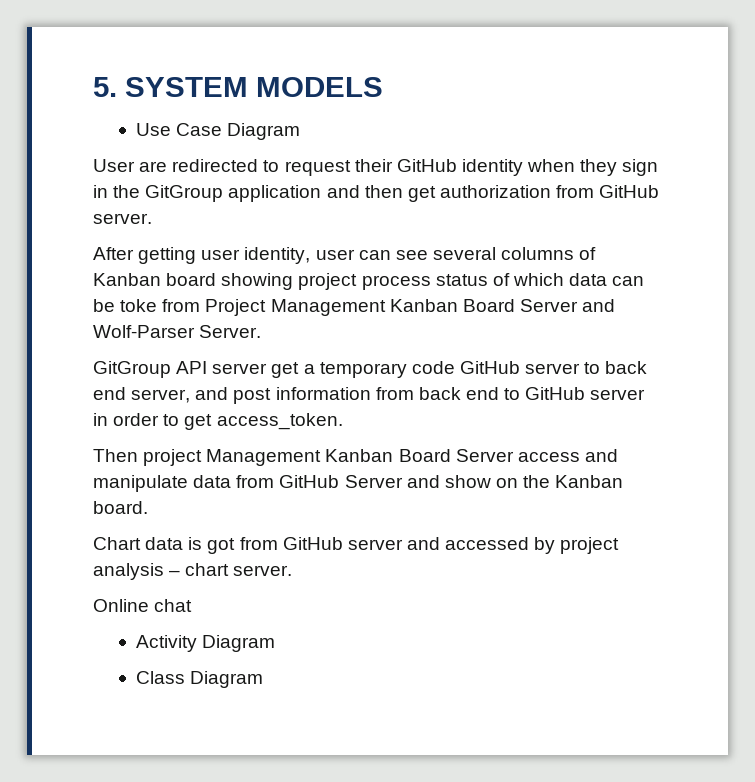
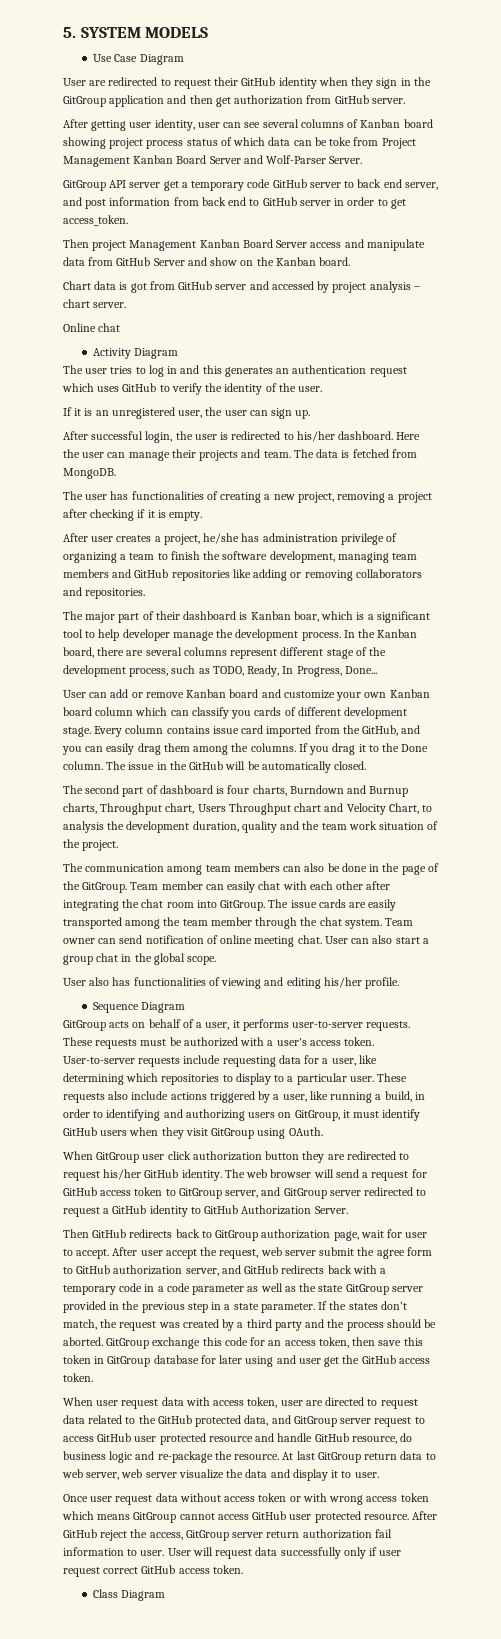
(276, 643) none -> [63,365,407,377] [62,383,323,395] [63,407,311,419] [63,431,421,443] [63,449,417,461] [63,468,116,479] [63,491,432,503] [63,509,203,521] [63,533,398,545] [63,551,418,563] [63,569,422,581] [63,587,146,599] [63,611,430,623] [63,629,418,641] [63,647,387,659] [63,665,377,677] [63,689,430,701] [63,707,408,719] [63,725,421,737] [62,743,429,755] [63,761,367,773] [63,785,409,797] [63,803,433,815] [63,821,439,833] [63,839,119,851] [63,863,439,875] [63,881,391,893] [63,899,397,911] [63,917,414,929] [63,935,429,947] [63,953,217,965] [63,977,400,989] [93,1002,186,1013] [63,1019,411,1031] [63,1037,375,1049] [63,1055,377,1067] [63,1073,408,1085] [63,1091,425,1103] [63,1109,421,1121] [63,1127,323,1139] [63,1151,410,1163] [63,1169,427,1181] [63,1187,427,1199] [63,1205,348,1217] [63,1229,428,1241] [63,1247,432,1259] [63,1265,387,1276] [63,1283,423,1295] [63,1301,407,1313] [63,1319,437,1331] [63,1337,423,1349] [63,1355,430,1367] [63,1373,93,1382] [63,1397,418,1409] [63,1415,425,1427] [63,1433,413,1445] [63,1451,436,1463] [62,1469,379,1481] [63,1493,429,1505] [62,1511,438,1523] [63,1529,392,1541] [63,1547,402,1559] [63,1565,243,1577] // The user tries to log in and this generates an authentication request which uses GitHub to verify the identity of the user. // If it is an unregistered user, the user can sign up. // After successful login, the user is redirected to his/her dashboard. Here the user can manage their projects and team. The data is fetched from MongoDB. // The user has functionalities of creating a new project, removing a project after checking if it is empty. // After user creates a project, he/she has administration privilege of organizing a team to finish the software development, managing team members and GitHub repositories like adding or removing collaborators and repositories. // The major part of their dashboard is Kanban boar, which is a significant tool to help developer manage the development process. In the Kanban board, there are several columns represent different stage of the development process, such as TODO, Ready, In Progress, Done... // User can add or remove Kanban board and customize your own Kanban board column which can classify you cards of different development stage. Every column contains issue card imported from the GitHub, and you can easily drag them among the columns. If you drag it to the Done column. The issue in the GitHub will be automatically closed. // The second part of dashboard is four charts, Burndown and Burnup charts, Throughput chart, Users Throughput chart and Velocity Chart, to analysis the development duration, quality and the team work situation of the project. // The communication among team members can also be done in the page of the GitGroup. Team member can easily chat with each other after integrating the chat room into GitGroup. The issue cards are easily transported among the team member through the chat system. Team owner can send notification of online meeting chat. User can also start a group chat in the global scope. // User also has functionalities of viewing and editing his/her profile. // Sequence Diagram // GitGroup acts on behalf of a user, it performs user-to-server requests. These requests must be authorized with a user's access token. User-to-server requests include requesting data for a user, like determining which repositories to display to a particular user. These requests also include actions triggered by a user, like running a build, in order to identifying and authorizing users on GitGroup, it must identify GitHub users when they visit GitGroup using OAuth. // When GitGroup user click authorization button they are redirected to request his/her GitHub identity. The web browser will send a request for GitHub access token to GitGroup server, and GitGroup server redirected to request a GitHub identity to GitHub Authorization Server. // Then GitHub redirects back to GitGroup authorization page, wait for user to accept. After user accept the request, web server submit the agree form to GitHub authorization server, and GitHub redirects back with a temporary code in a code parameter as well as the state GitGroup server provided in the previous step in a state parameter. If the states don’t match, the request was created by a third party and the process should be aborted. GitGroup exchange this code for an access token, then save this token in GitGroup database for later using and user get the GitHub access token. // When user request data with access token, user are directed to request data related to the GitHub protected data, and GitGroup server request to access GitHub user protected resource and handle GitHub resource, do business logic and re-package the resource. At last GitGroup return data to web server, web server visualize the data and display it to user. // Once user request data without access token or with wrong access token which means GitGroup cannot access GitHub user protected resource. After GitHub reject the access, GitGroup server return authorization fail information to user. User will request data successfully only if user request correct GitHub access token.

